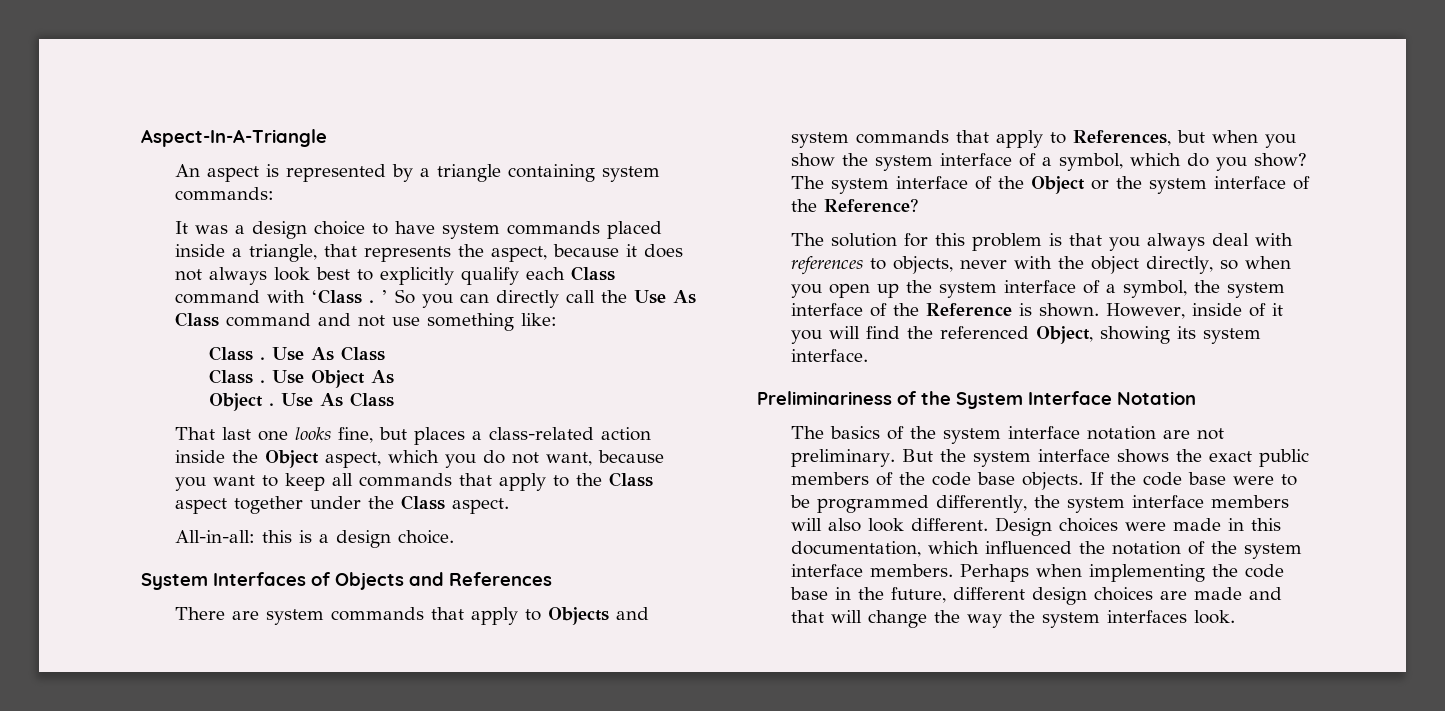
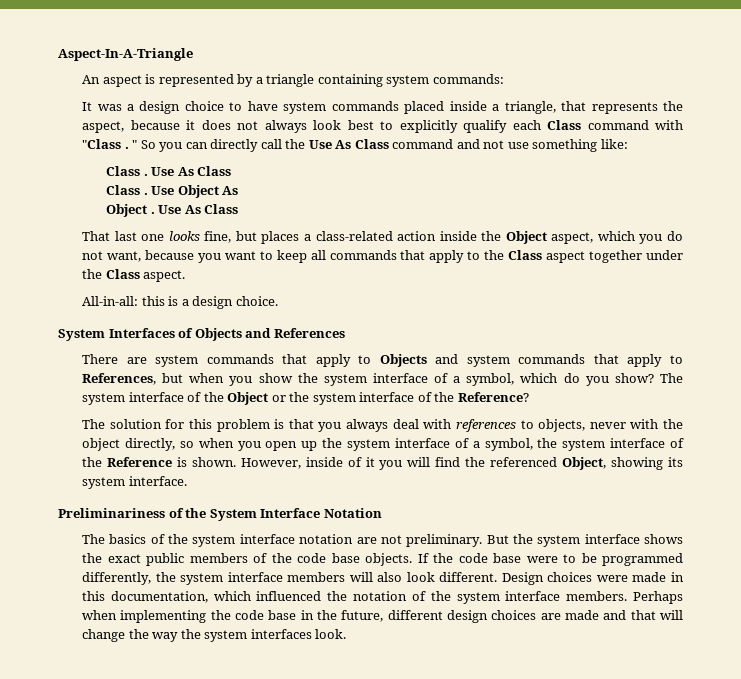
[311,289,389,304] ‘Class . ’ -> [82,139,138,149] "Class . "

